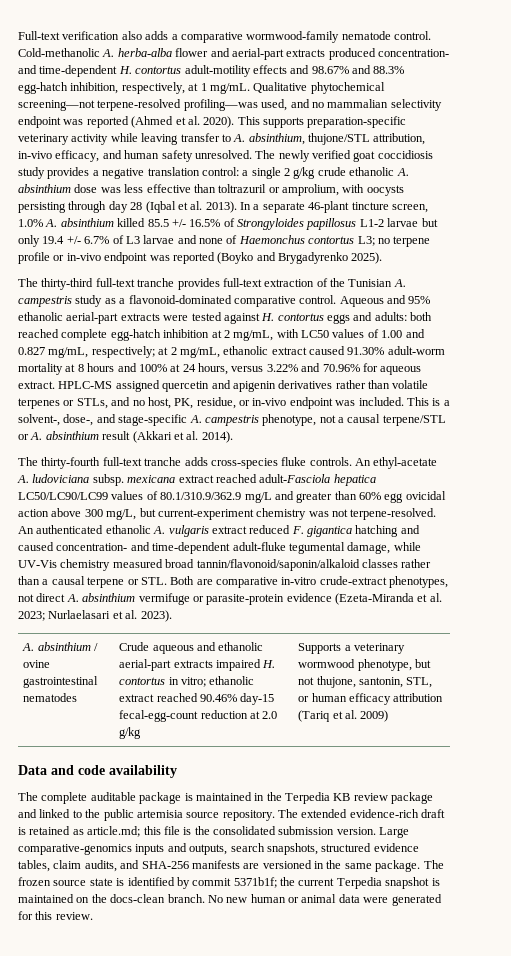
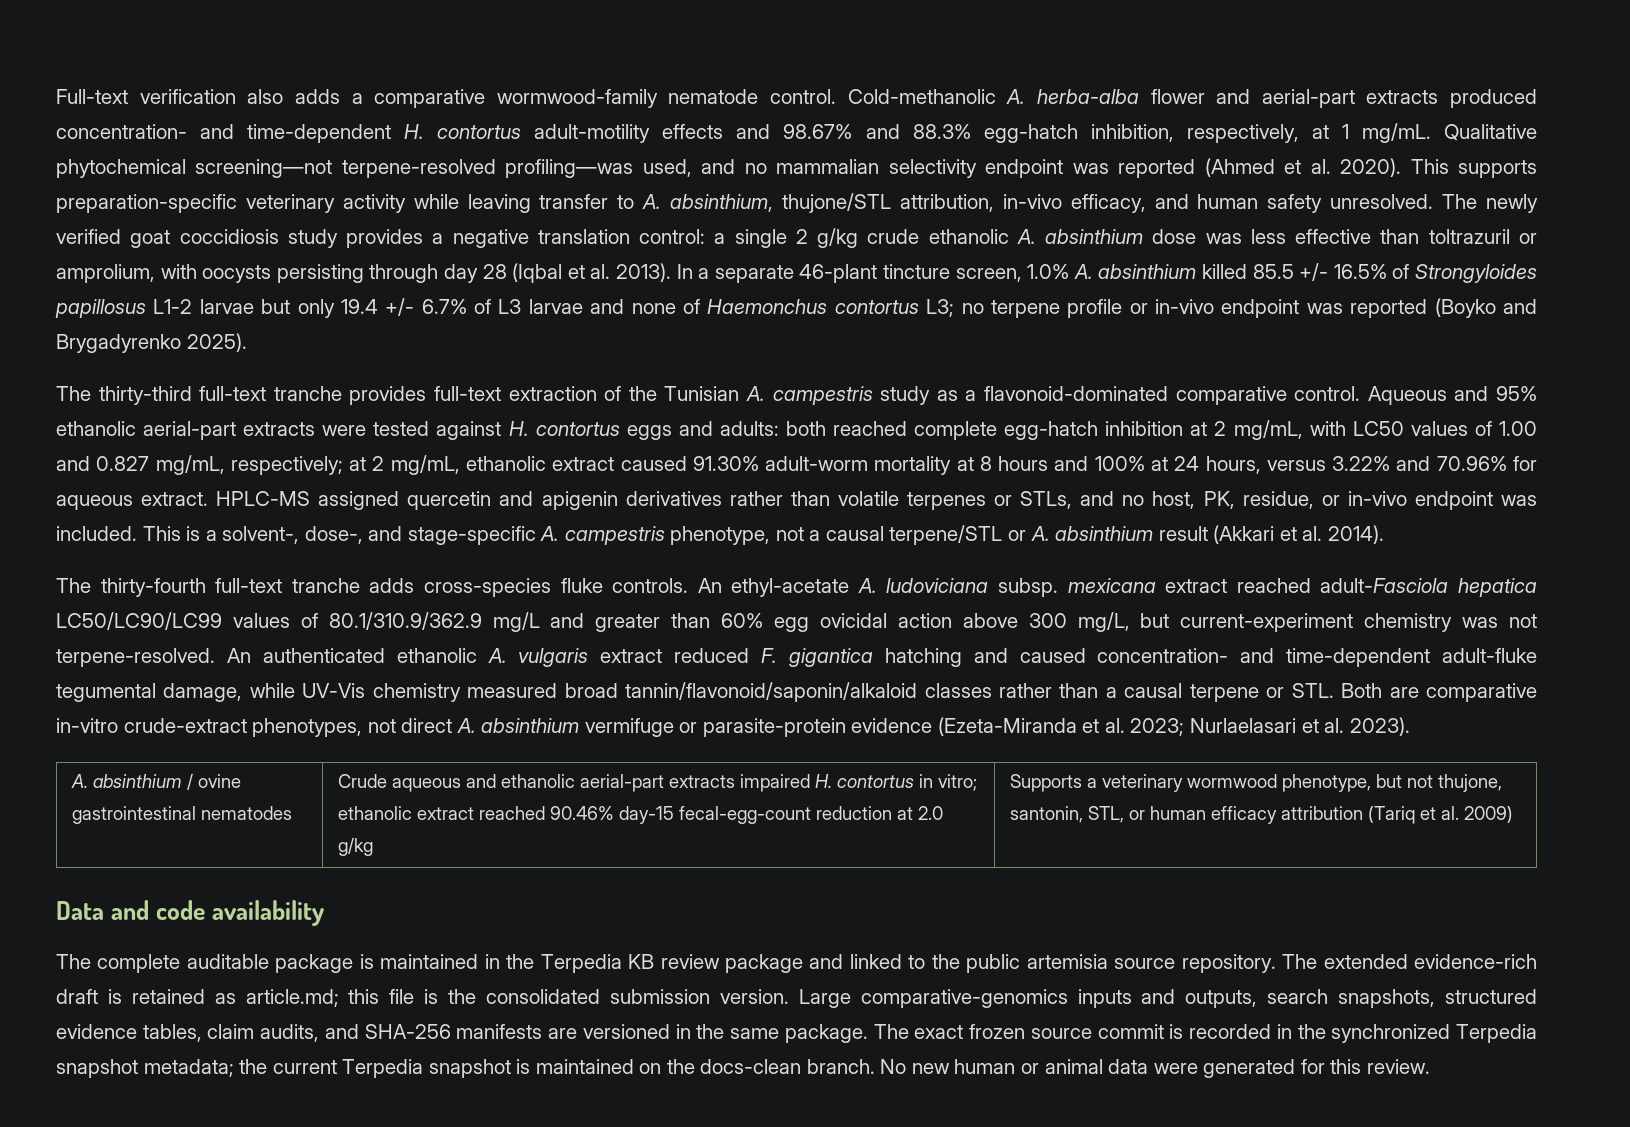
(444, 864) none -> [914,1025,964,1039] exact
[89,877,277,889] state is identified by commit 5371b1f; -> [1097,1024,1537,1043] [56,1059,234,1078] commit is recorded in the synchronized Terpedia snapshot metadata;

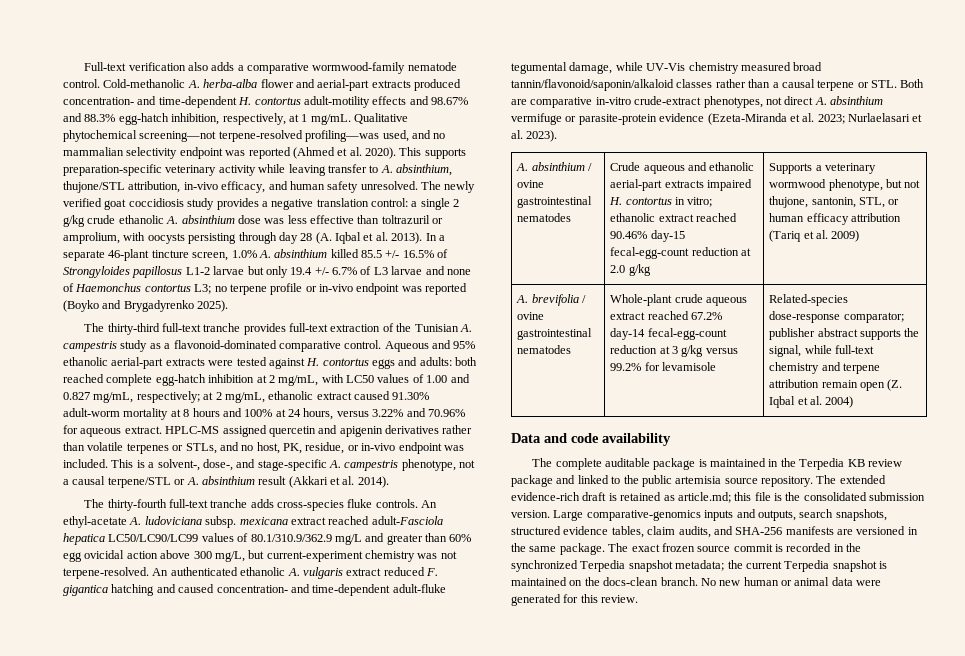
[512,263,563,283] (Iqbal -> [315,232,361,244] (A. Iqbal
(1513, 814) none -> [516,294,586,306] [517,312,545,320] [517,328,593,340] [517,345,572,354] [610,294,747,306] [610,311,722,320] [610,328,727,340] [610,345,738,357] [610,362,716,371] [769,294,849,306] [769,311,904,323] [769,328,920,340] [769,345,874,357] [769,362,880,374] [769,379,903,391] [769,396,854,408] // A. brevifolia / ovine gastrointestinal nematodes | Whole-plant crude aqueous extract reached 67.2% day-14 fecal-egg-count reduction at 3 g/kg versus 99.2% for levamisole | Related-species dose-response comparator; publisher abstract supports the signal, while full-text chemistry and terpene attribution remain open (Z. Iqbal et al. 2004)

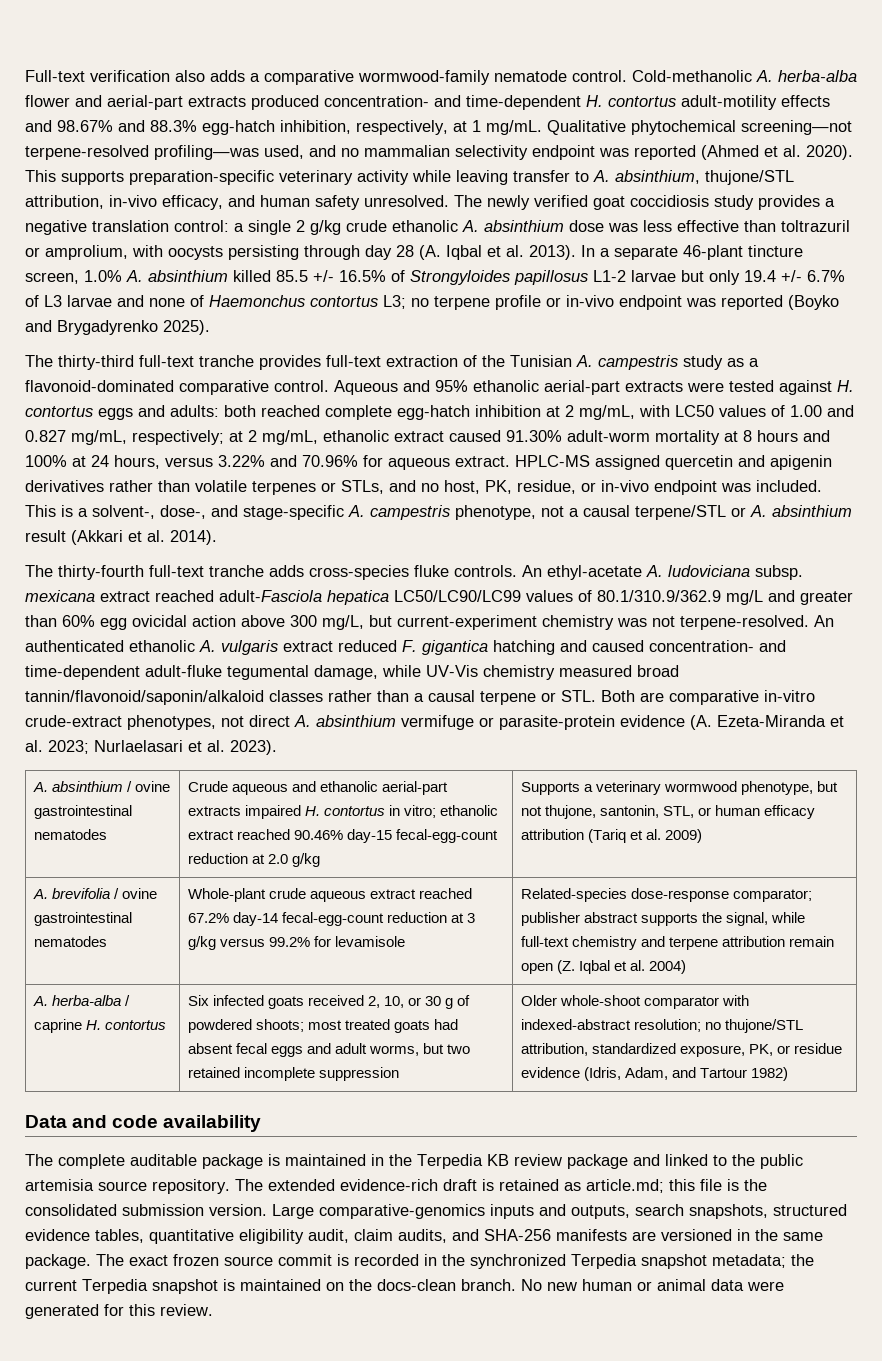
[707,113,787,125] (Ezeta-Miranda -> [690,715,826,730] (A. Ezeta-Miranda
(854, 402) none -> [33,995,131,1006] [34,1019,167,1033] [188,995,471,1009] [188,1019,459,1033] [188,1043,471,1057] [188,1067,400,1081] [521,995,750,1009] [521,1019,804,1033] [521,1043,843,1057] [521,1067,789,1081] // A. herba-alba / caprine H. contortus | Six infected goats received 2, 10, or 30 g of powdered shoots; most treated goats had absent fecal eggs and adult worms, but two retained incomplete suppression | Older whole-shoot comparator with indexed-abstract resolution; no thujone/STL attribution, standardized exposure, PK, or residue evidence (Idris, Adam, and Tartour 1982)
(644, 532) none -> [149,1229,349,1244] quantitative eligibility audit,

